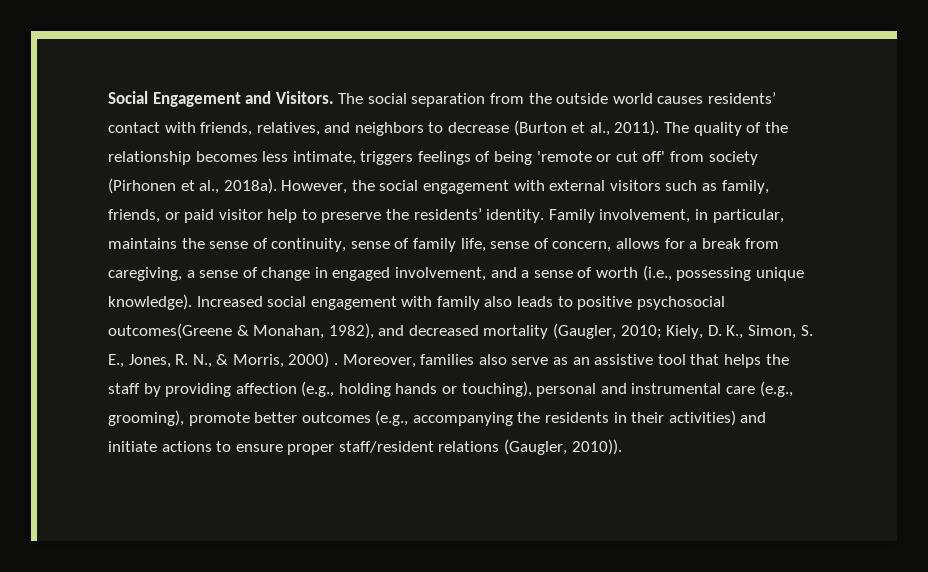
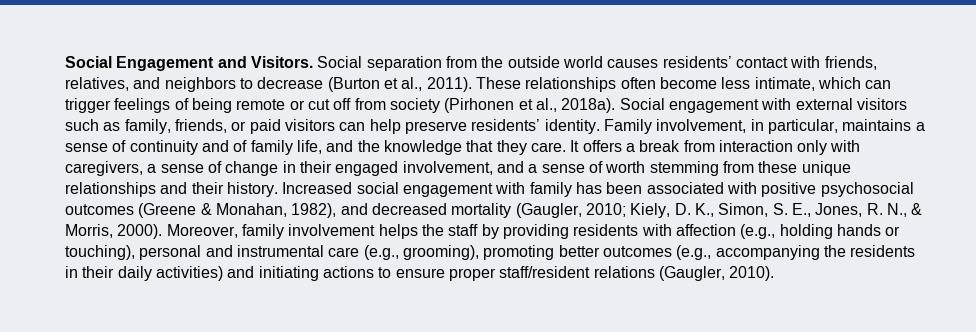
[338,93,407,104] The social -> [317,56,363,68] Social
[664,122,788,136] [107,151,414,165] The quality of the relationship becomes less intimate, triggers -> [475,77,892,92] [65,98,112,113] These relationships often become less intimate, which can trigger
[536,151,592,162] 'remote -> [236,99,286,110] remote
[642,151,666,162] off' -> [333,98,352,110] off
[281,180,419,194] However, the social -> [619,98,665,110] Social
[218,209,410,223] visitor help to preserve the -> [284,119,467,134] visitors can help preserve
[181,238,390,252] the sense of continuity, sense -> [915,122,925,131] [65,140,230,155] a sense of continuity and
[490,238,780,252] [107,267,182,281] sense of concern, allows for a break from caregiving, -> [326,140,861,155] [65,161,144,176] and the knowledge that they care. It offers a break from interaction only with caregivers,
(328, 272) none -> [299,161,332,173] their
[642,265,804,281] [107,294,192,310] (i.e., possessing unique knowledge). -> [649,161,851,176] [65,182,279,197] stemming from these unique relationships and their history.
[484,296,725,310] [107,323,232,339] also leads to positive psychosocial outcomes(Greene -> [575,182,914,197] [65,203,197,218] has been associated with positive psychosocial outcomes (Greene
[288,352,720,368] 2000) . Moreover, families also serve as an assistive tool that -> [117,224,376,239] 2000). Moreover, family involvement
(232, 390) none -> [573,224,672,236] residents with
[188,412,250,426] promote -> [483,245,555,260] promoting
(665, 417) none -> [117,266,152,281] daily
[107,441,157,452] initiate -> [258,266,319,281] initiating
[571,439,622,455] 2010)). -> [729,266,775,281] 2010).

